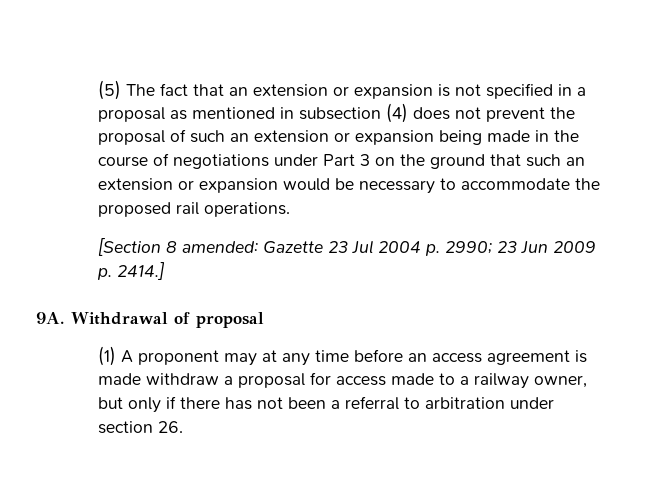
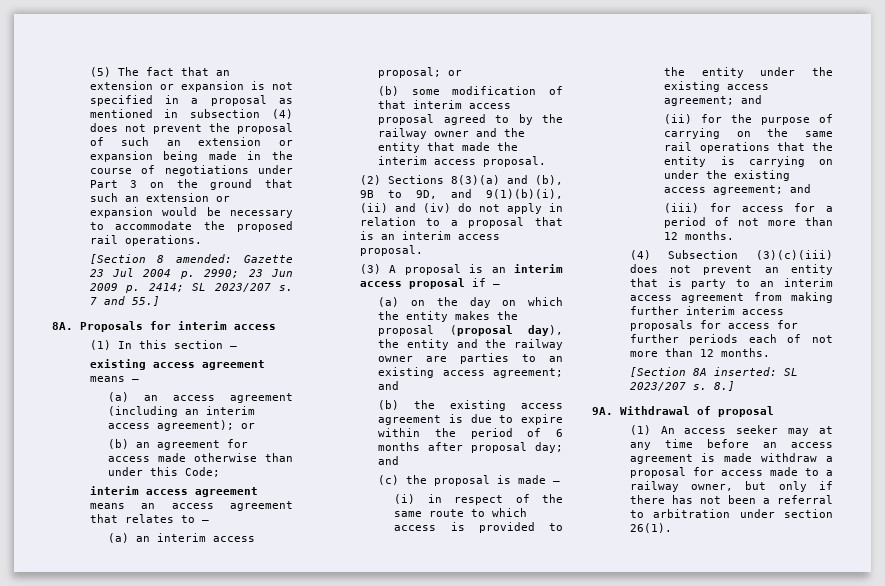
[116,262,165,280] 2414.] -> [148,283,293,292] [89,296,160,306] [52,321,276,332] [89,340,237,350] [89,359,265,370] [89,376,139,382] [108,392,293,403] [108,406,256,417] [108,420,256,431] [108,439,249,450] [108,453,293,462] [108,467,221,477] [89,486,258,497] [89,501,293,511] [89,514,209,523] [108,533,256,543] [378,67,463,78] [378,86,563,96] [378,100,512,109] [378,114,563,125] [378,128,526,139] [378,142,519,153] [378,156,547,167] [359,175,563,185] [359,189,563,199] [359,203,563,214] [359,217,563,228] [359,231,500,240] [359,245,423,256] [359,264,563,275] [359,278,500,289] [378,297,563,308] [378,311,519,322] [378,325,563,336] [378,339,563,350] [378,353,563,364] [378,367,563,378] [378,381,400,390] [378,400,563,411] [378,414,563,425] [378,428,563,439] [378,442,563,453] [378,456,400,465] [378,475,561,486] [394,494,563,505] [394,508,528,517] [394,522,563,533] [664,67,833,78] [664,81,770,92] [664,95,763,106] [664,114,833,125] [664,128,833,139] [664,142,833,153] [664,156,833,167] [664,170,791,181] [664,184,812,195] [664,203,833,213] [664,217,833,228] [664,231,735,240] [629,250,833,260] [629,264,833,275] [629,278,833,289] [629,292,833,303] [629,306,784,315] [629,320,798,331] [629,334,833,345] [629,348,770,357] [629,367,798,377] [629,381,735,391] 2414; SL 2023/207 s. 7 and 55.] // 8A. Proposals for interim access // (1) In this section — // existing access agreement means — // (a) an access agreement (including an interim access agreement); or // (b) an agreement for access made otherwise than under this Code; // interim access agreement means an access agreement that relates to — // (a) an interim access proposal; or // (b) some modification of that interim access proposal agreed to by the railway owner and the entity that made the interim access proposal. // (2) Sections 8(3)(a) and (b), 9B to 9D, and 9(1)(b)(i), (ii) and (iv) do not apply in relation to a proposal that is an interim access proposal. // (3) A proposal is an interim access proposal if — // (a) on the day on which the entity makes the proposal (proposal day), the entity and the railway owner are parties to an existing access agreement; and // (b) the existing access agreement is due to expire within the period of 6 months after proposal day; and // (c) the proposal is made — // (i) in respect of the same route to which access is provided to the entity under the existing access agreement; and // (ii) for the purpose of carrying on the same rail operations that the entity is carrying on under the existing access agreement; and // (iii) for access for a period of not more than 12 months. // (4) Subsection (3)(c)(iii) does not prevent an entity that is party to an interim access agreement from making further interim access proposals for access for further periods each of not more than 12 months. // [Section 8A inserted: SL 2023/207 s. 8.]
[120,350,219,365] A proponent -> [660,425,779,434] An access seeker
[157,421,183,433] 26. -> [629,523,672,533] 26(1).

